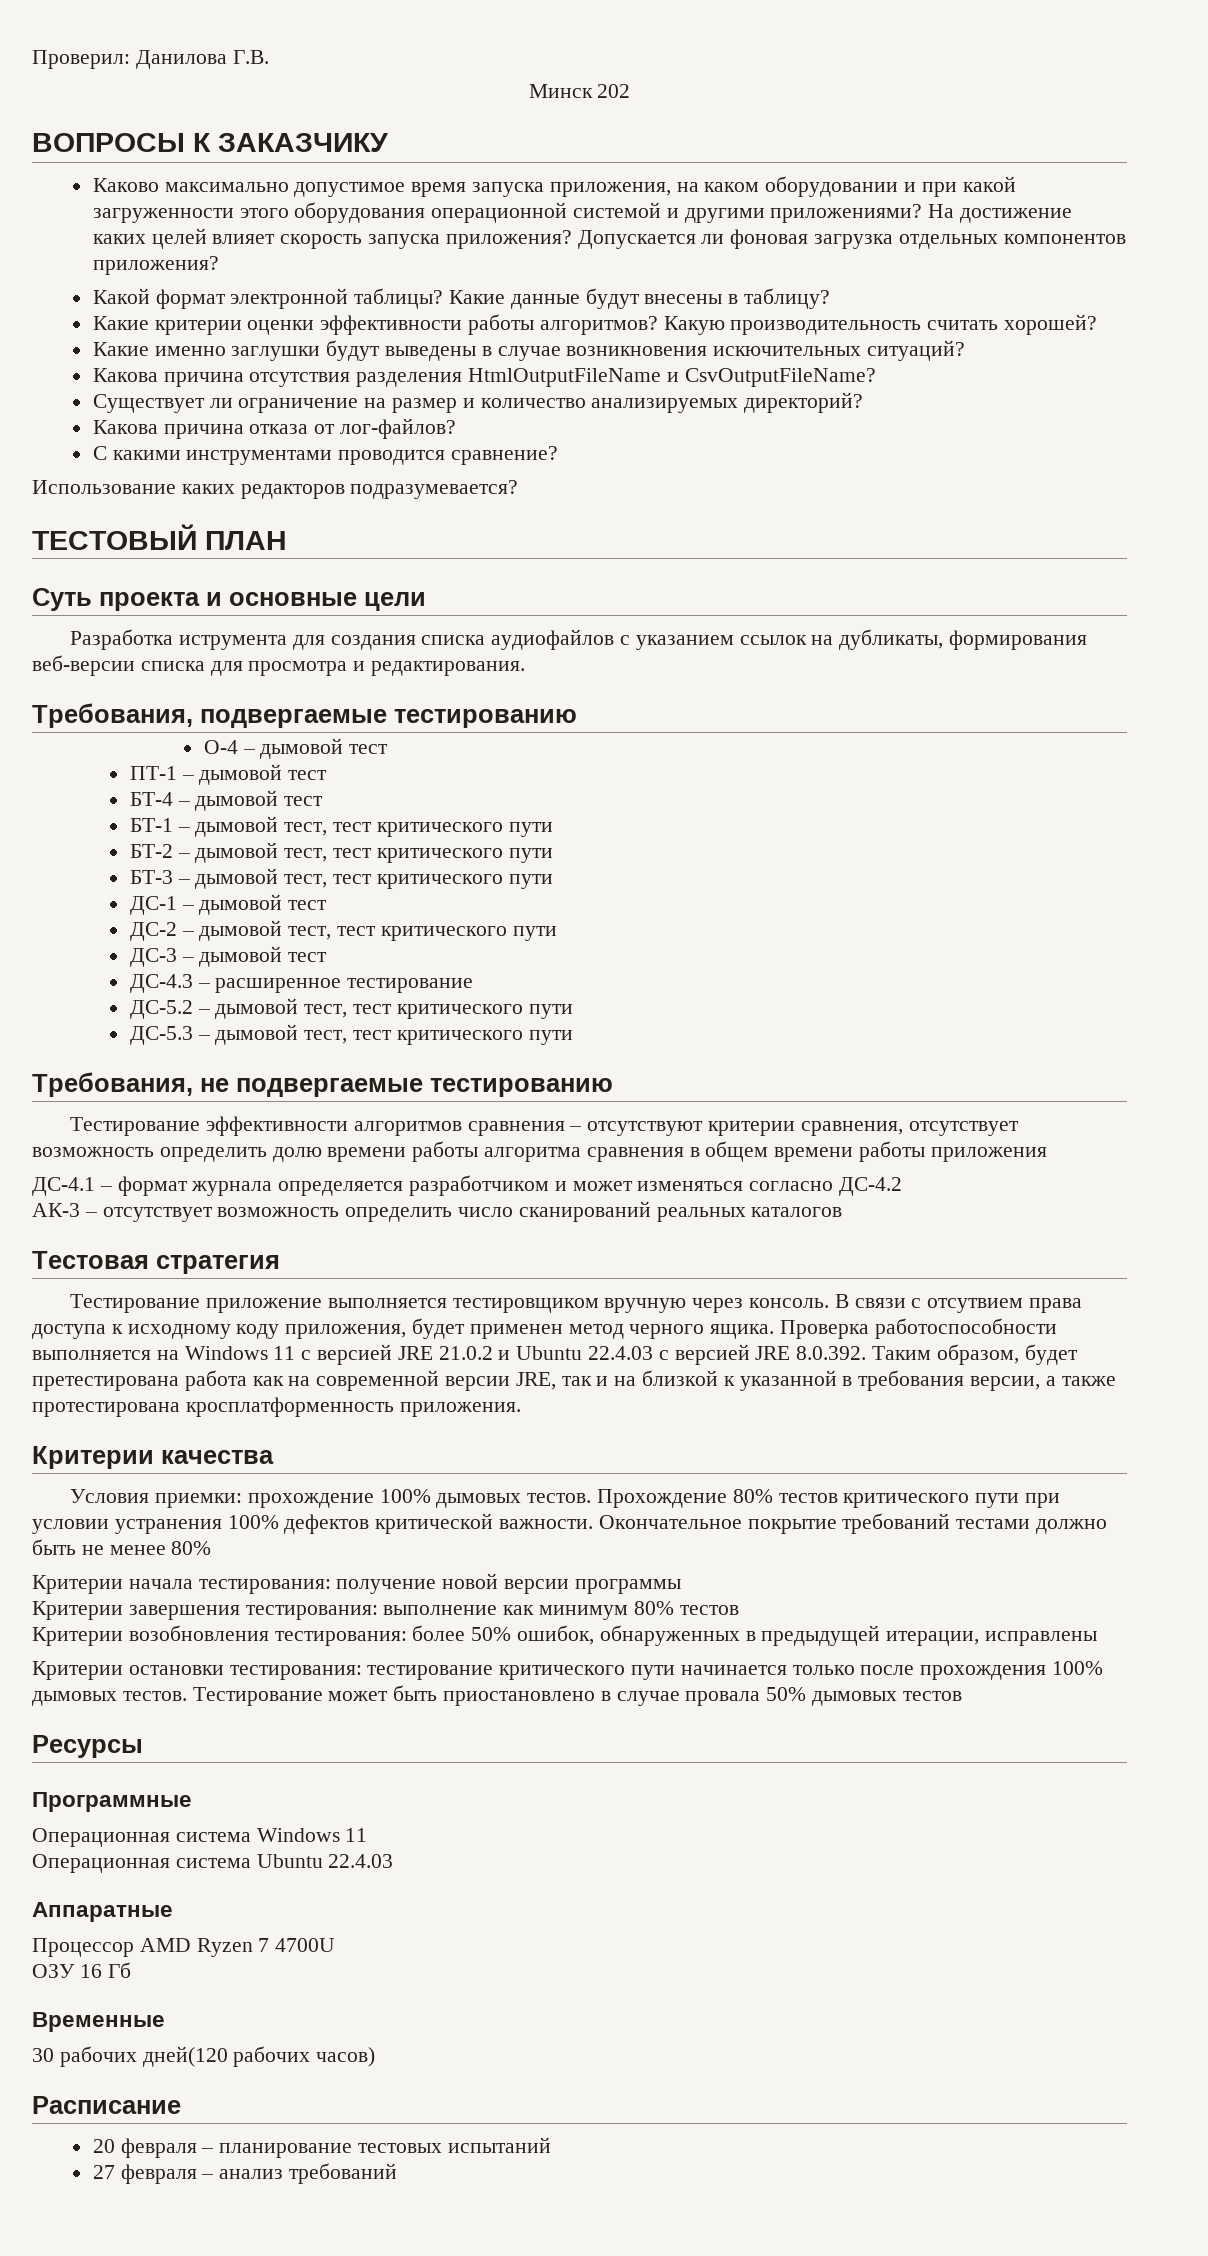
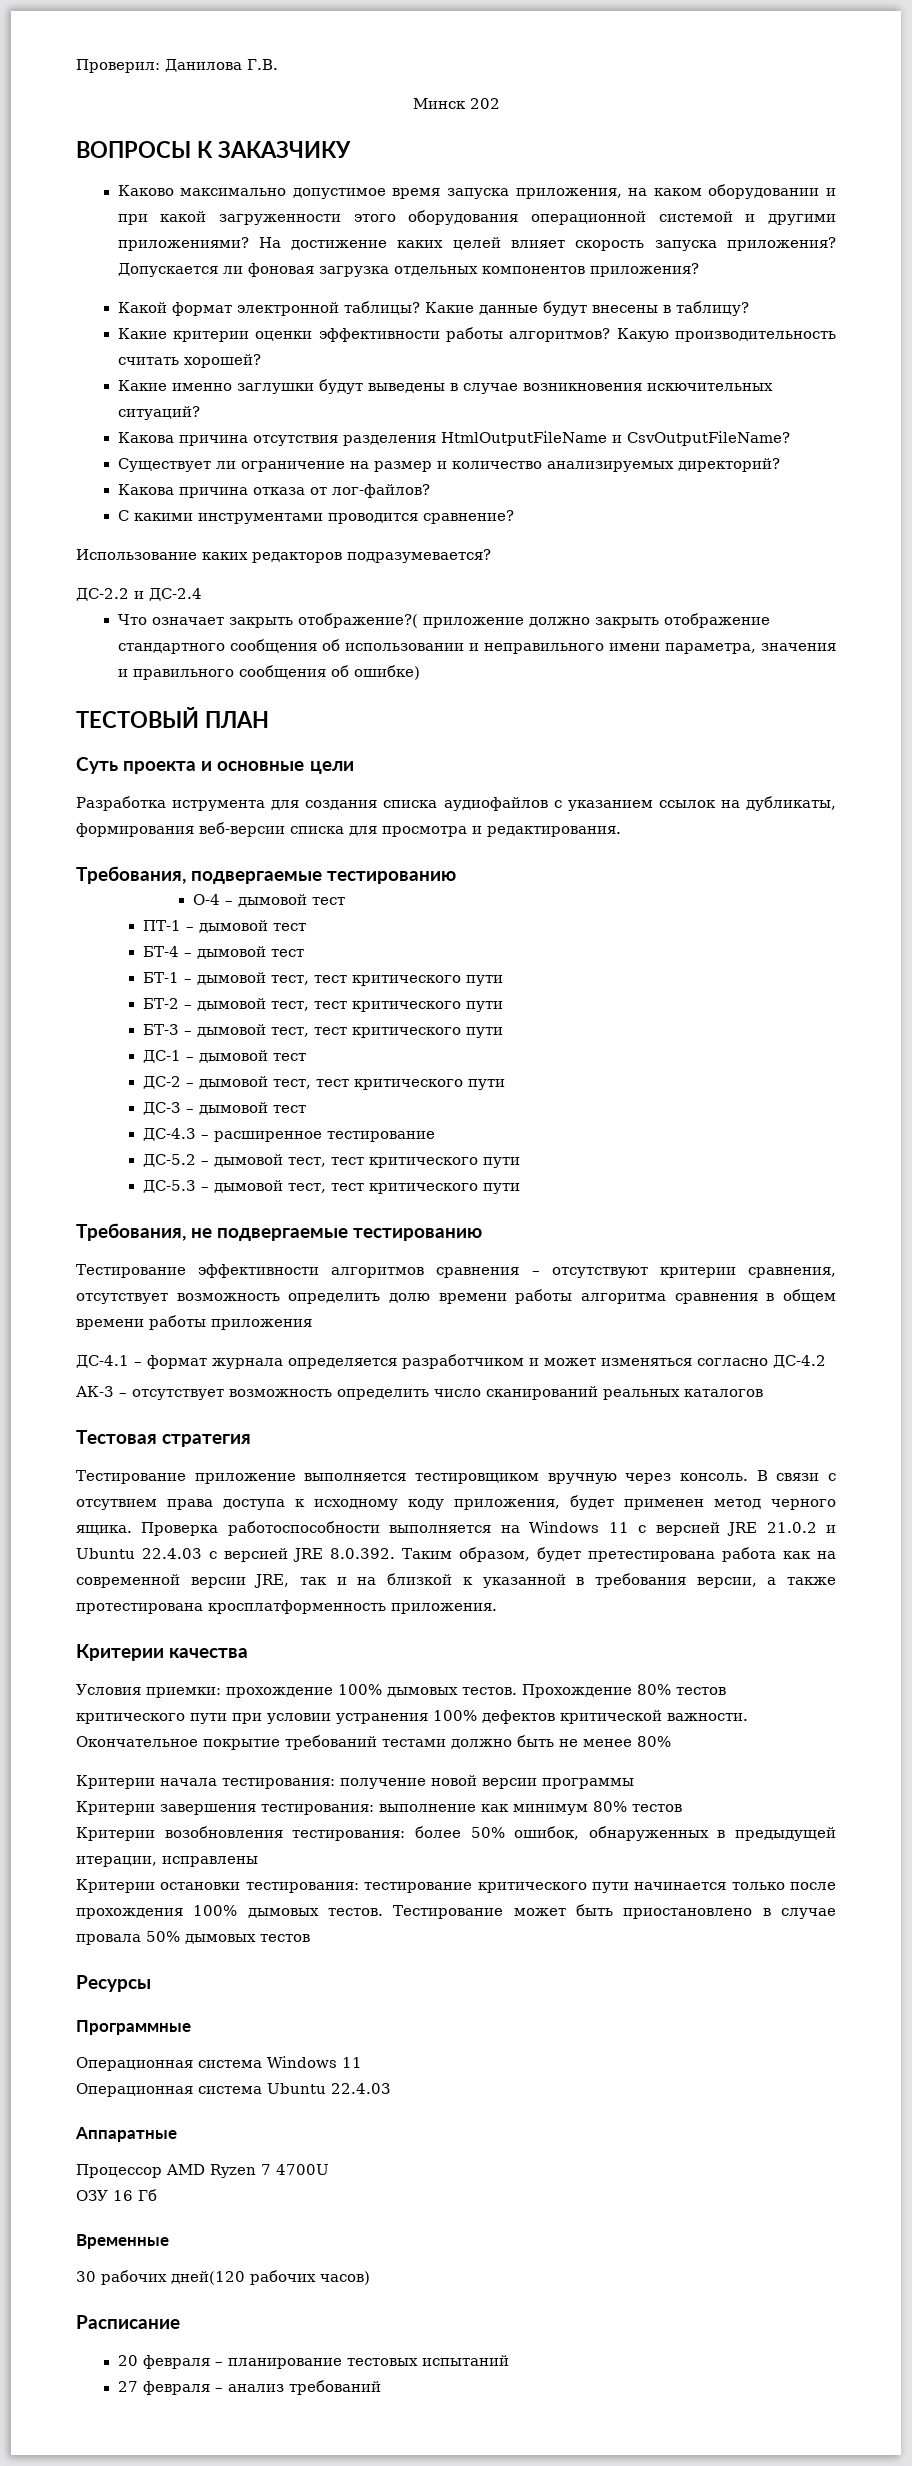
(519, 489) none -> [76,588,202,601] [117,613,770,628] [117,639,837,654] [117,665,420,680] // ДС-2.2 и ДС-2.4 // Что означает закрыть отображение?( приложение должно закрыть отображение стандартного сообщения об использовании и неправильного имени параметра, значения и правильного сообщения об ошибке)

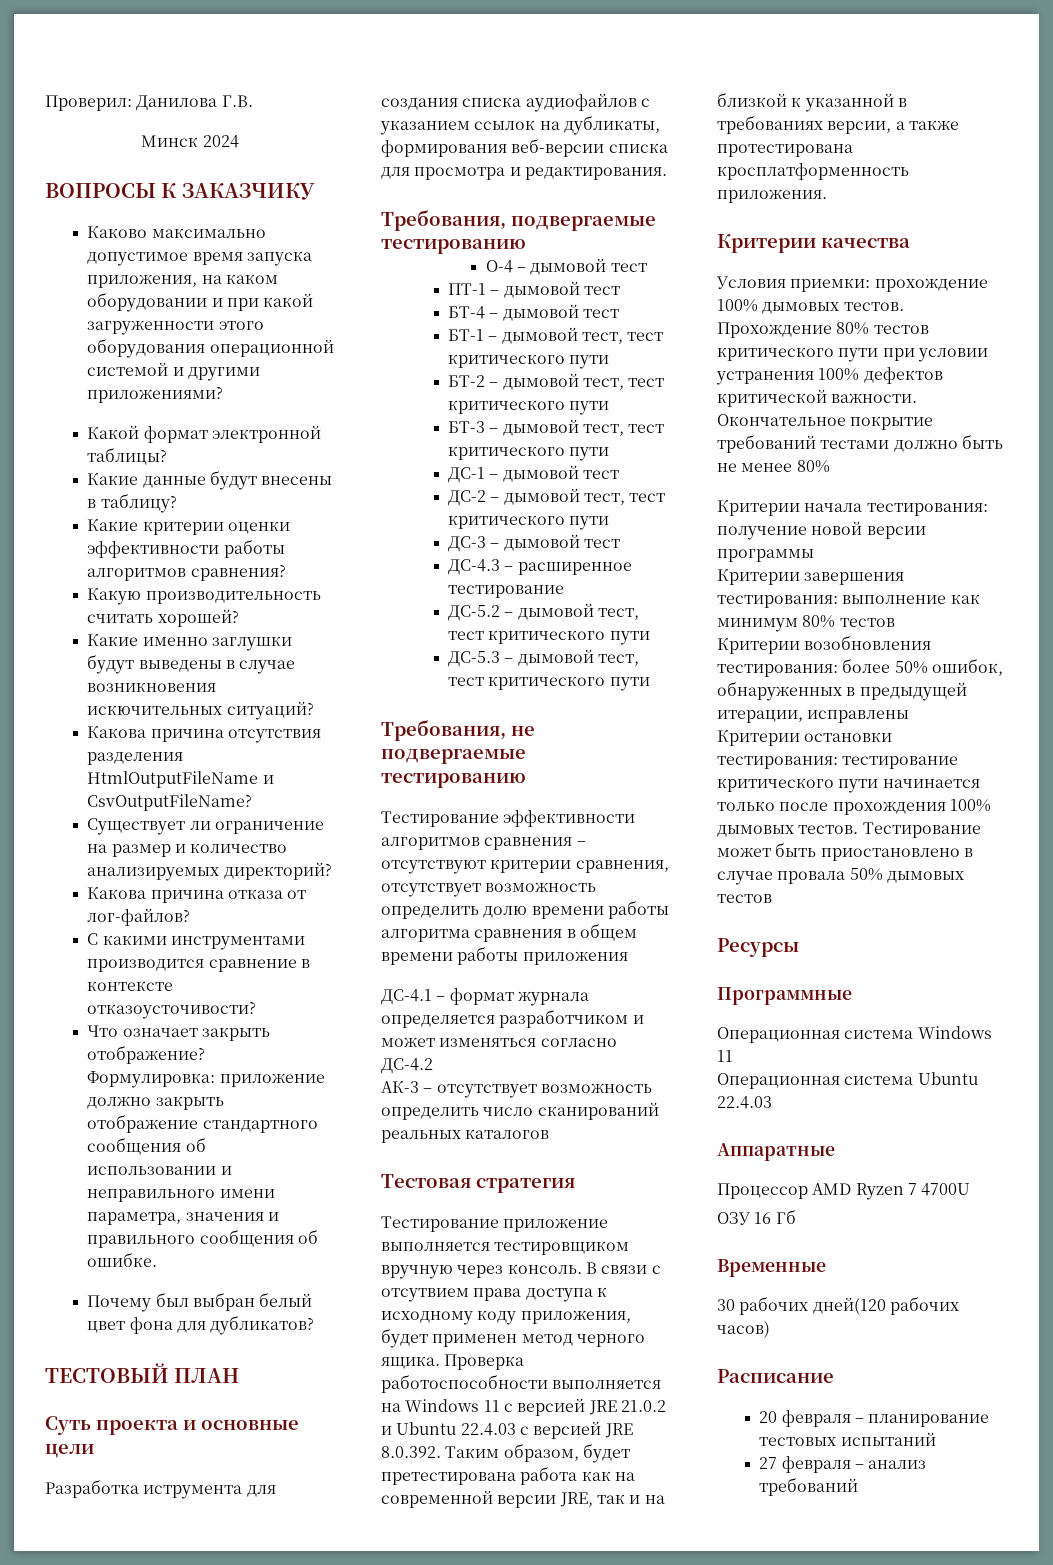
[469,98,500,109] 202 -> [202,135,239,148] 2024
[258,237,837,251] [117,263,699,277] На достижение каких целей влияет скорость запуска приложения? Допускается ли фоновая загрузка отдельных компонентов приложения? -> (224, 394) none
(420, 308) none -> (168, 456) //
[509,328,611,342] алгоритмов? -> [87,564,286,581] алгоритмов сравнения? //
[327,510,514,524] [76,549,491,563] [76,588,202,601] проводится сравнение? // Использование каких редакторов подразумевается? // ДС-2.2 и ДС-2.4 -> [87,959,310,972] [87,981,174,991] [87,1001,257,1019] производится сравнение в контексте отказоусточивости?
[297,613,418,628] отображение?( -> [87,1045,206,1064] [87,1071,216,1088] отображение? Формулировка:
[353,665,420,680] ошибке) -> [87,1252,158,1267] [87,1292,313,1312] [87,1315,315,1335] ошибке. // Почему был выбран белый цвет фона для дубликатов?
[594,1573,686,1588] требования -> [717,115,823,134] требованиях

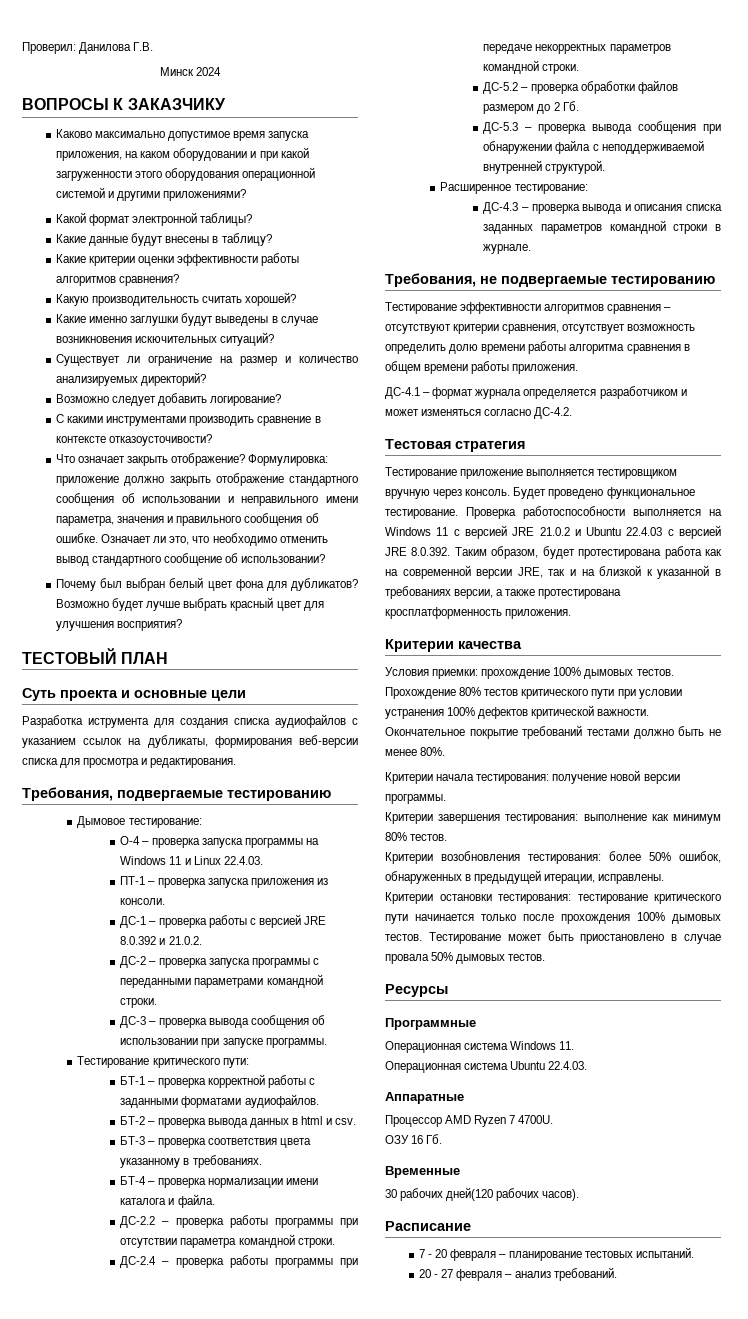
[87,726,321,743] [87,752,184,765] [87,771,274,788] [87,794,253,811] // Какова причина отсутствия разделения HtmlOutputFileName и CsvOutputFileName? -> (275, 339) none
[87,887,307,903] [87,908,191,926] Какова причина отказа от лог-файлов? -> [56,393,282,406] Возможно следует добавить логирование?
[87,959,205,972] производится -> [189,416,255,426] производить
(158, 1259) none -> [101,533,328,546] [56,553,326,566] Означает ли это, что необходимо отменить вывод стандартного сообщение об использовании?
(315, 1325) none -> [56,597,324,611] [56,619,183,631] Возможно будет лучше выбрать красный цвет для улучшения восприятия?
(526, 246) none -> [77,816,202,828] // Дымовое тестирование:
[530,258,647,275] [447,281,620,298] [447,304,619,321] [447,327,664,344] [447,354,610,369] [447,373,665,390] [447,400,610,415] [447,419,665,436] [447,446,610,461] [447,465,619,483] [447,488,666,506] [447,515,610,530] [447,534,620,552] [447,559,632,575] [447,585,564,598] [447,603,639,621] [447,630,650,645] [447,649,639,667] [447,676,650,691] дымовой тест // ПТ-1 – дымовой тест // БТ-4 – дымовой тест // БТ-1 – дымовой тест, тест критического пути // БТ-2 – дымовой тест, тест критического пути // БТ-3 – дымовой тест, тест критического пути // ДС-1 – дымовой тест // ДС-2 – дымовой тест, тест критического пути // ДС-3 – дымовой тест // ДС-4.3 – расширенное тестирование // ДС-5.2 – дымовой тест, тест критического пути // ДС-5.3 – дымовой тест, тест критического пути -> [151,838,319,848] [120,856,263,865] [120,876,328,888] [120,898,166,905] [120,914,326,928] [120,936,202,945] [120,956,319,968] [120,974,323,988] [120,998,158,1008] [120,1015,325,1028] [120,1038,327,1048] [77,1056,249,1068] [120,1074,315,1088] [120,1094,319,1108] [120,1116,357,1128] [120,1136,311,1148] [120,1155,262,1168] [120,1176,318,1188] [120,1194,215,1208] [120,1215,358,1228] [120,1234,335,1248] [120,1255,358,1268] [483,44,671,54] [483,60,580,74] [483,80,678,94] [483,101,579,114] [483,121,721,134] [483,140,704,154] [483,160,606,174] [440,182,588,194] [483,202,722,214] [483,220,721,234] [483,244,532,254] проверка запуска программы на Windows 11 и Linux 22.4.03. // ПТ-1 – проверка запуска приложения из консоли. // ДС-1 – проверка работы с версией JRE 8.0.392 и 21.0.2. // ДС-2 – проверка запуска программы с переданными параметрами командной строки. // ДС-3 – проверка вывода сообщения об использовании при запуске программы. // Тестирование критического пути: // БТ-1 – проверка корректной работы с заданными форматами аудиофайлов. // БТ-2 – проверка вывода данных в html и csv. // БТ-3 – проверка соответствия цвета указанному в требованиях. // БТ-4 – проверка нормализации имени каталога и файла. // ДС-2.2 – проверка работы программы при отсутствии параметра командной строки. // ДС-2.4 – проверка работы программы при передаче некорректных параметров командной строки. // ДС-5.2 – проверка обработки файлов размером до 2 Гб. // ДС-5.3 – проверка вывода сообщения при обнаружении файла с неподдерживаемой внутренней структурой. // Расширенное тестирование: // ДС-4.3 – проверка вывода и описания списка заданных параметров командной строки в журнале.
[522,951,628,965] приложения -> [512,364,579,374] приложения.
[381,1058,433,1074] [381,1081,652,1098] [381,1102,659,1120] [381,1129,550,1143] ДС-4.2 // АК-3 – отсутствует возможность определить число сканирований реальных каталогов -> [534,407,573,419] ДС-4.2.
[585,1262,661,1274] [381,1287,607,1302] [381,1310,631,1325] [381,1328,645,1348] [381,1356,440,1369] В связи с отсутвием права доступа к исходному коду приложения, будет применен метод черного ящика. -> [513,487,695,499] [385,509,458,519] Будет проведено функциональное тестирование.
[381,1472,516,1485] претестирована -> [578,549,662,559] протестирована
[796,460,830,473] 80% -> [420,747,446,756] 80%.
[717,549,814,562] программы -> [385,794,446,804] программы.
[839,618,895,627] тестов -> [410,834,448,841] тестов.
[807,710,910,723] исправлены -> [598,874,665,884] исправлены.
[717,894,772,903] тестов -> [508,954,546,961] тестов.
[717,1050,733,1062] 11 -> [559,1041,575,1050] 11.
[717,1096,772,1109] 22.4.03 -> [548,1061,588,1070] 22.4.03.
[921,1183,971,1196] 4700U -> [518,1115,554,1124] 4700U.
[775,1209,796,1224] Гб -> [426,1134,443,1144] Гб.
[717,1321,770,1338] часов) -> [542,1189,580,1201] часов).
(834, 1376) none -> [419,1249,433,1258] 7 -
[840,1432,936,1446] испытаний // -> [635,1247,694,1258] [419,1269,439,1278] испытаний. // 20 -
[759,1477,859,1496] требований -> [553,1267,617,1281] требований.

